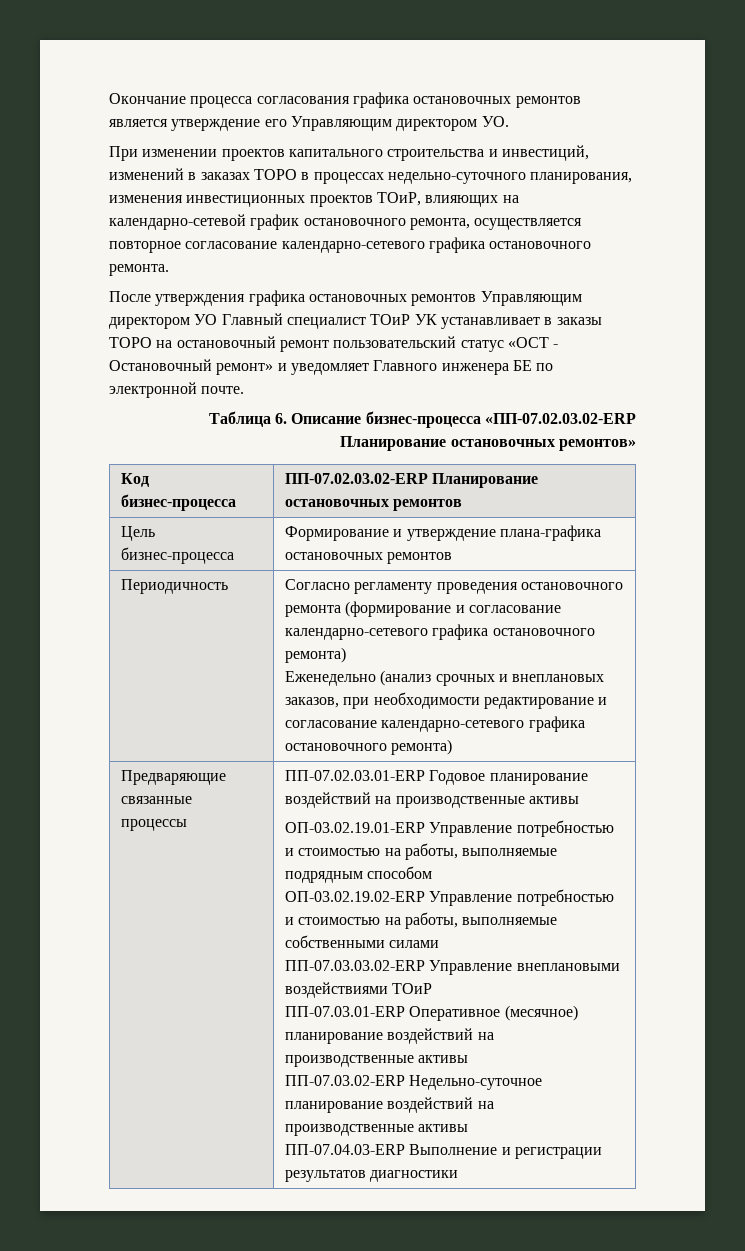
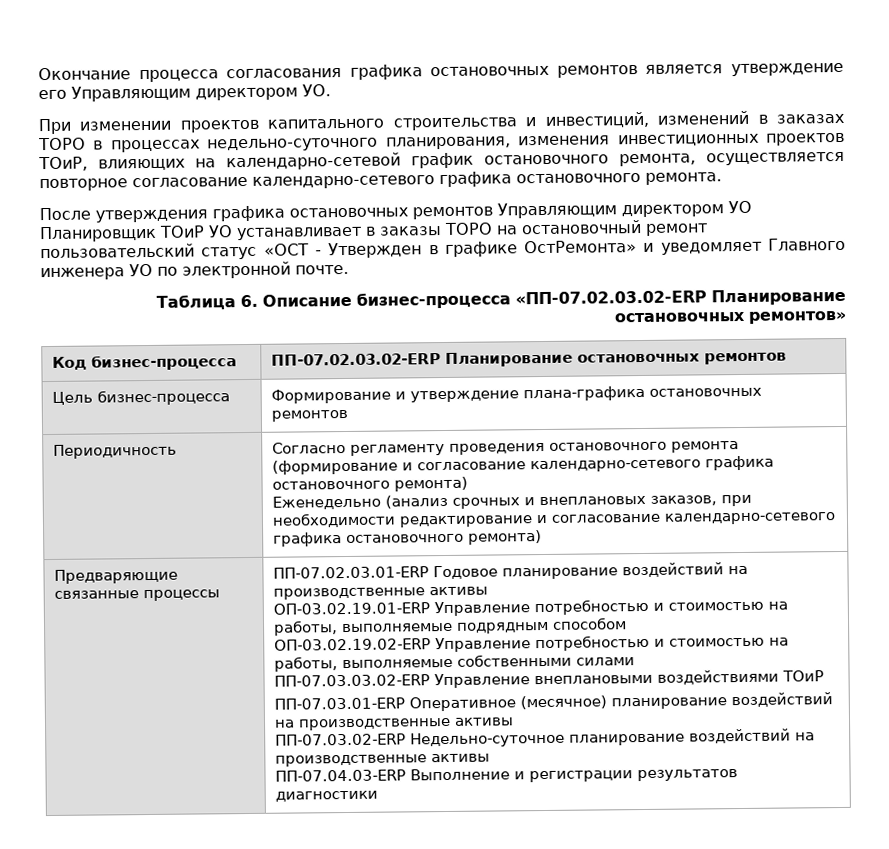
[221,313,437,329] Главный специалист ТОиР УК -> [39,225,233,243] Планировщик ТОиР УО
[109,359,274,375] Остановочный ремонт» -> [328,240,638,259] Утвержден в графике ОстРемонта»
[512,360,532,371] БЕ -> [129,263,153,277] УО

